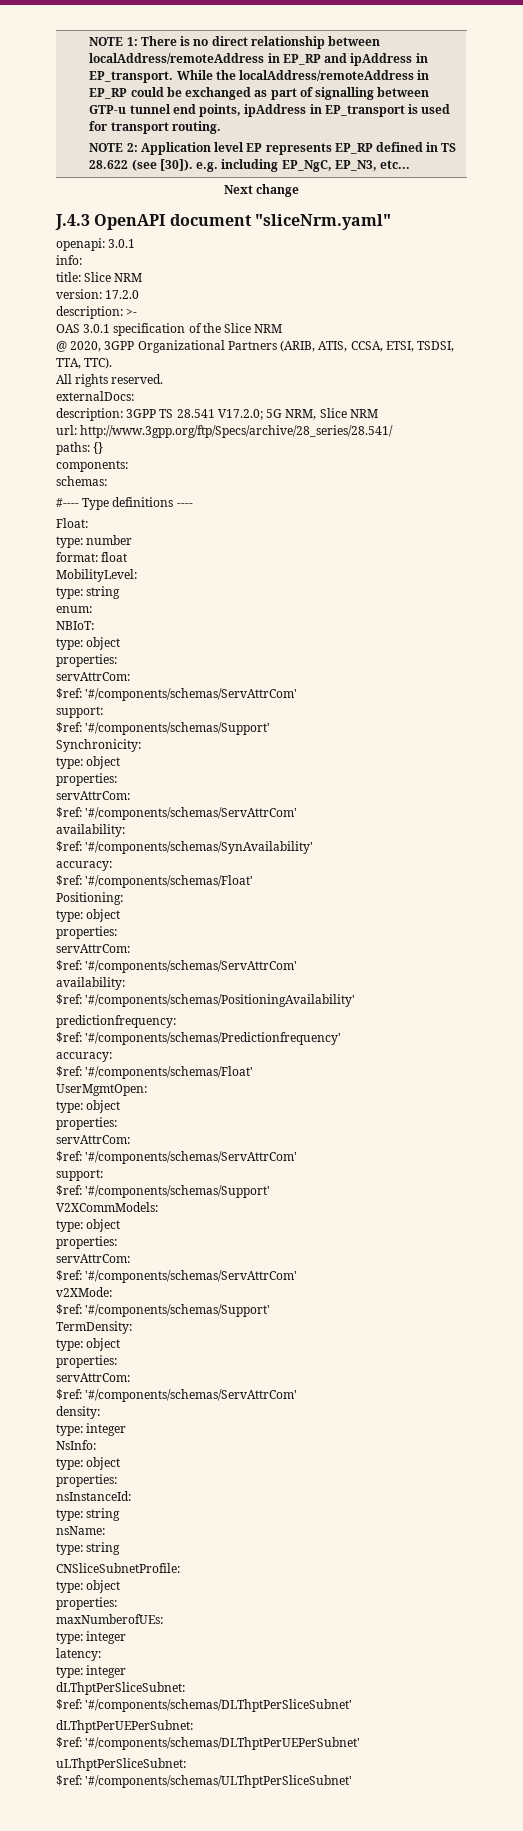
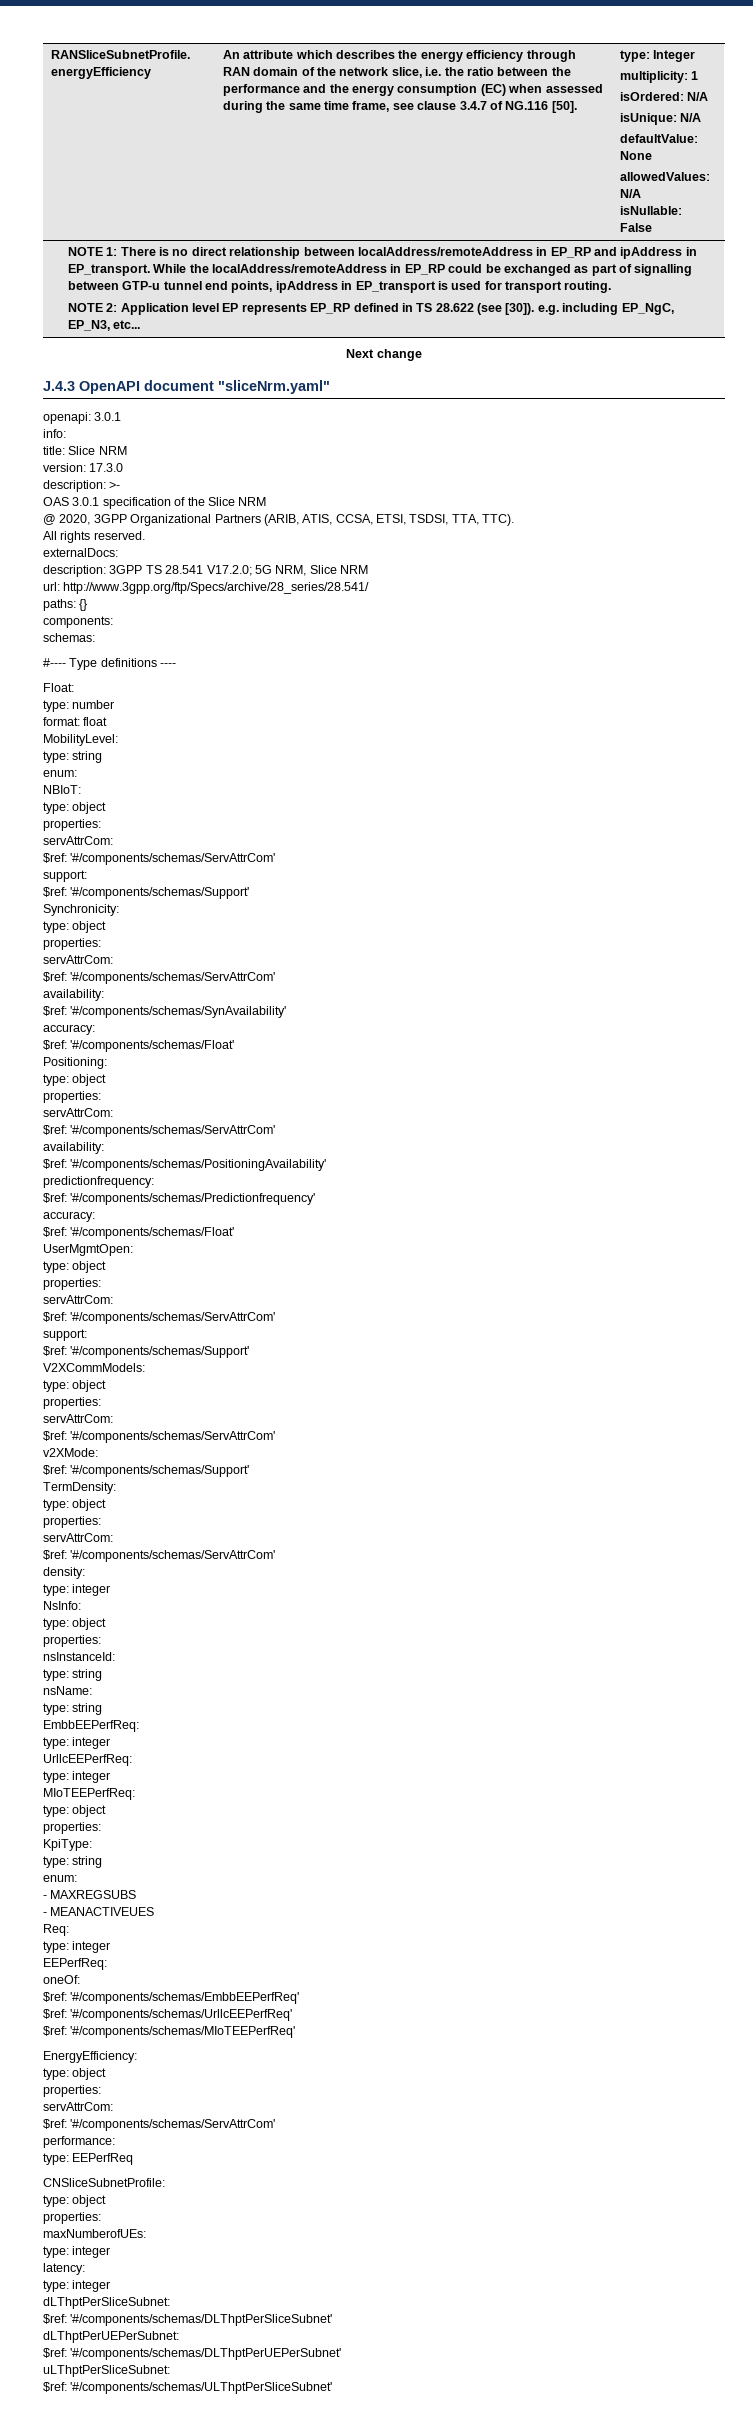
(89, 41) none -> [50,50,190,59] [50,67,151,79] [222,50,576,62] [222,67,571,78] [222,84,603,96] [222,101,577,113] [619,50,696,62] [619,71,699,83] [619,92,709,101] [619,113,702,125] [619,134,698,143] [619,151,652,160] [619,172,710,181] [619,189,641,198] [619,206,682,215] [619,223,652,232] RANSliceSubnetProfile. energyEfficiency | An attribute which describes the energy efficiency through RAN domain of the network slice, i.e. the ratio between the performance and the energy consumption (EC) when assessed during the same time frame, see clause 3.4.7 of NG.116 [50]. | type: Integer // multiplicity: 1 // isOrdered: N/A // isUnique: N/A // defaultValue: None // allowedValues: N/A // isNullable: False //
[105,290,140,299] 17.2.0 -> [89,463,124,472] 17.3.0
(121, 1548) none -> [43,1720,139,1732] [43,1737,111,1749] [43,1754,132,1766] [43,1771,111,1783] [43,1788,135,1800] [43,1805,107,1817] [43,1822,101,1834] [43,1839,92,1851] [43,1856,103,1868] [43,1875,77,1882] [43,1890,137,1899] [43,1907,155,1916] [43,1924,69,1936] [43,1941,111,1953] [43,1958,107,1970] [43,1975,80,1984] [43,1992,300,2004] [43,2009,293,2021] [43,2026,296,2038] [43,2051,137,2063] [43,2068,107,2080] [43,2085,101,2097] [43,2102,113,2111] [43,2119,276,2131] [43,2136,115,2148] [43,2153,134,2165] // EmbbEEPerfReq: // type: integer // UrllcEEPerfReq: // type: integer // MIoTEEPerfReq: // type: object // properties: // KpiType: // type: string // enum: // - MAXREGSUBS // - MEANACTIVEUES // Req: // type: integer // EEPerfReq: // oneOf: // $ref: '#/components/schemas/EmbbEEPerfReq' // $ref: '#/components/schemas/UrllcEEPerfReq' // $ref: '#/components/schemas/MIoTEEPerfReq' // EnergyEfficiency: // type: object // properties: // servAttrCom: // $ref: '#/components/schemas/ServAttrCom' // performance: // type: EEPerfReq

